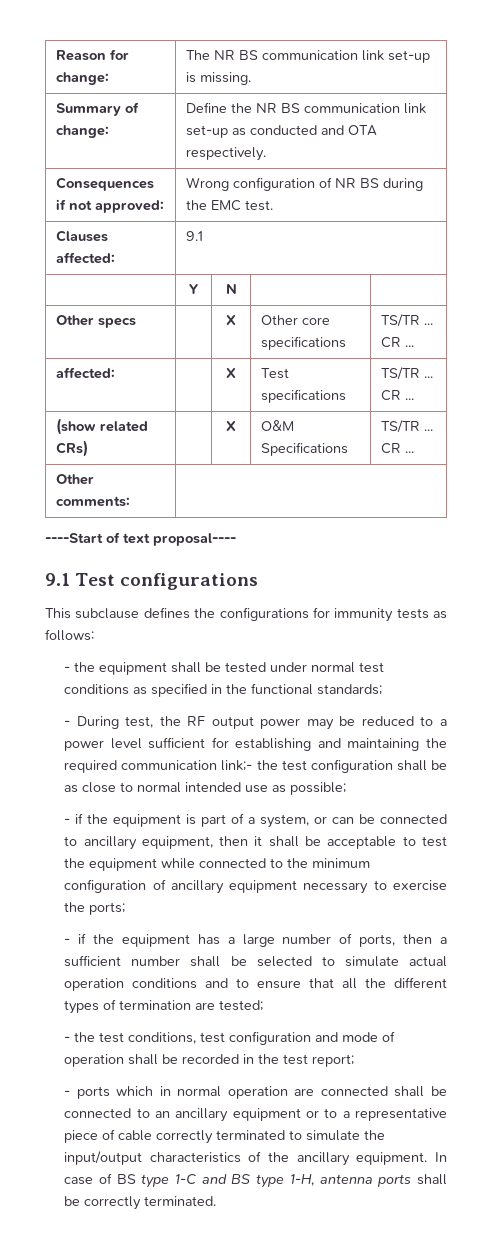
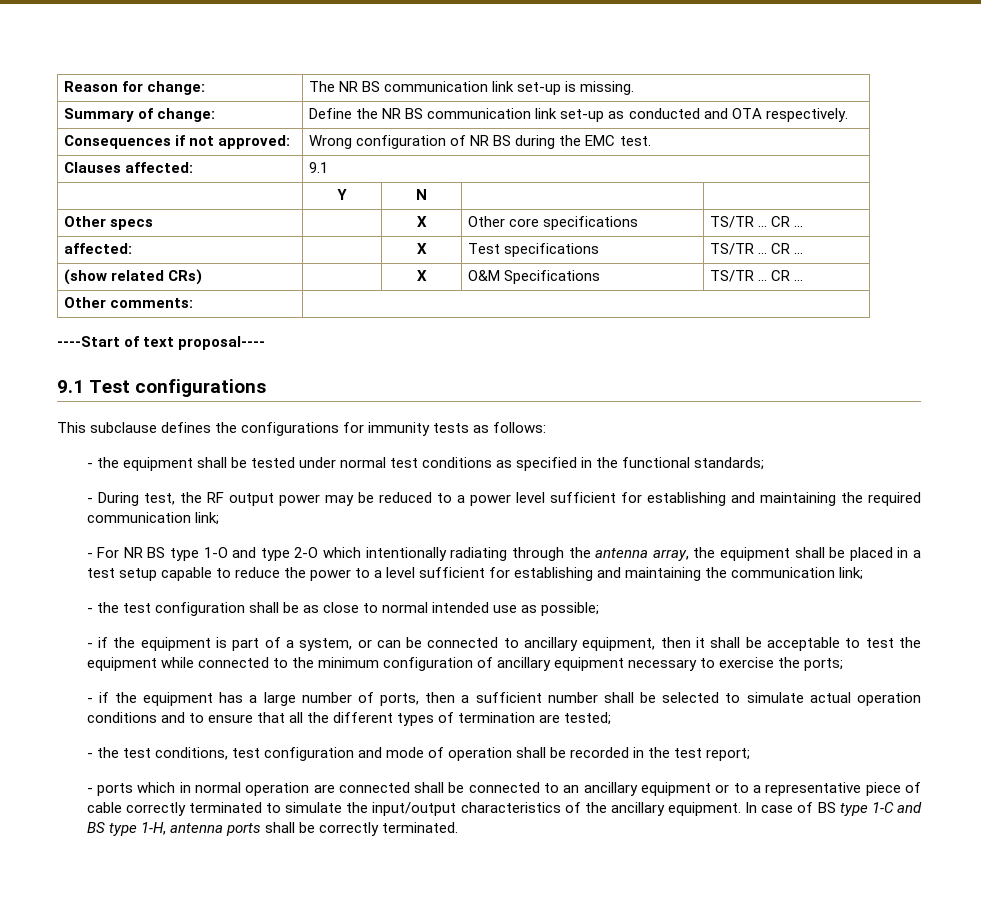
[221,760,253,771] link;- -> [194,512,219,525] [86,547,921,561] [86,567,864,581] [86,608,93,613] link; // - For NR BS type 1-O and type 2-O which intentionally radiating through the antenna array, the equipment shall be placed in a test setup capable to reduce the power to a level sufficient for establishing and maintaining the communication link; // -

